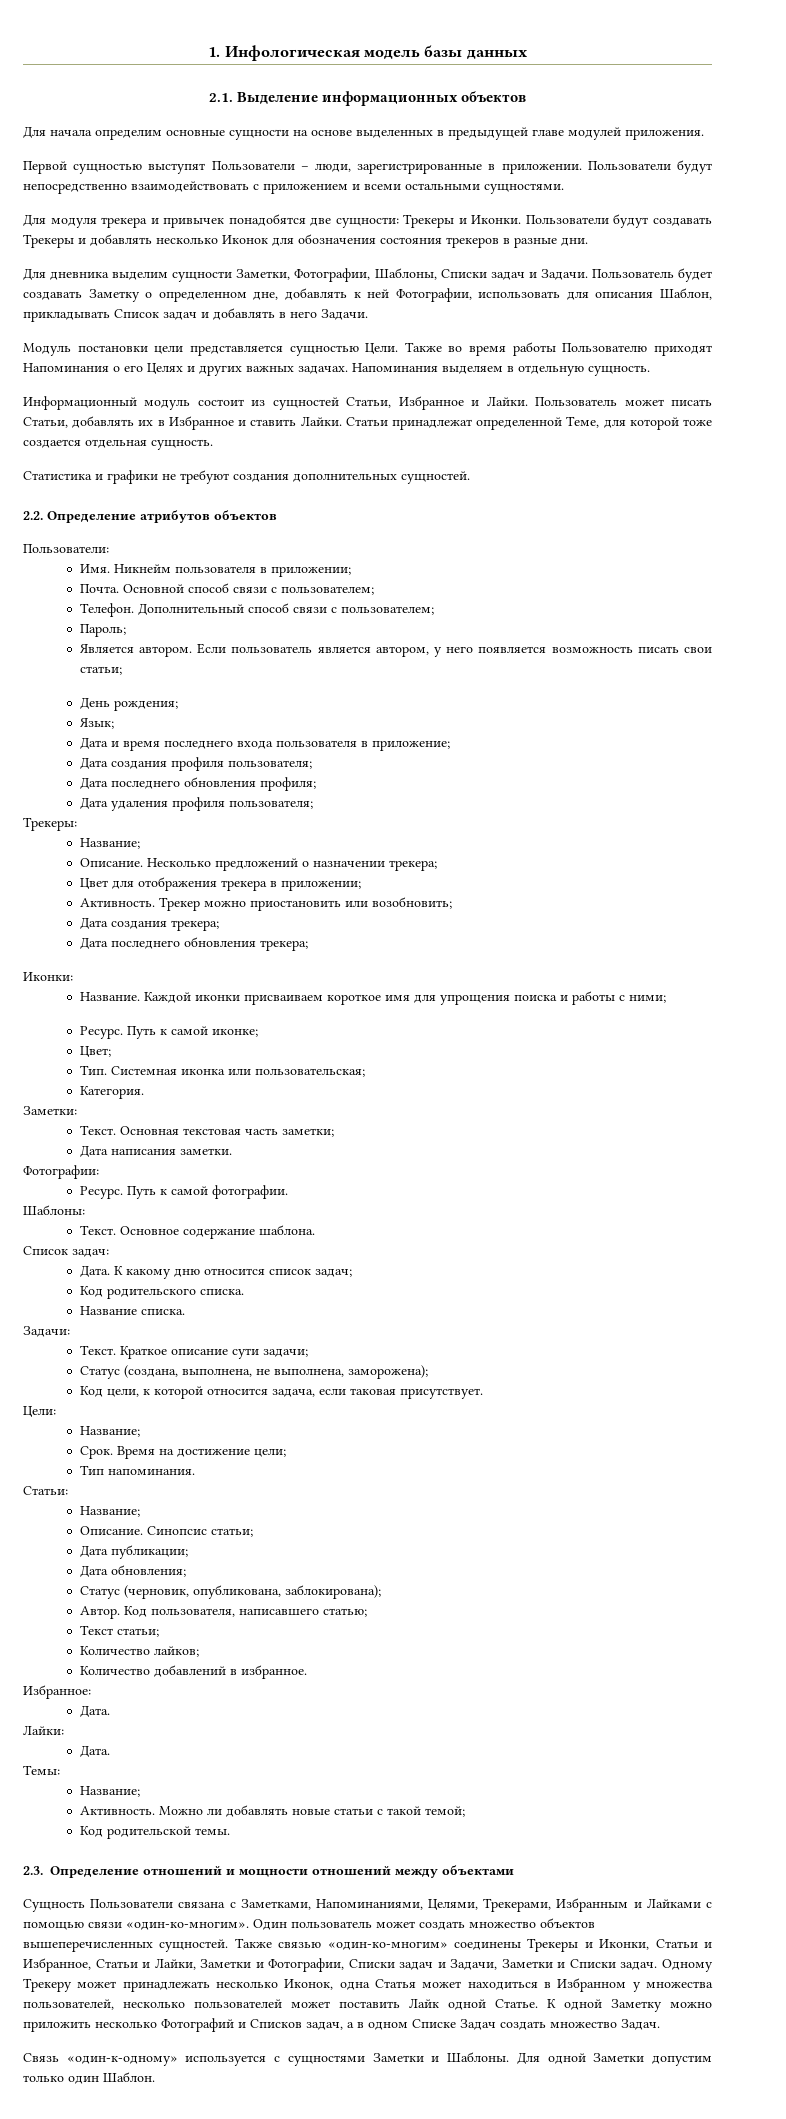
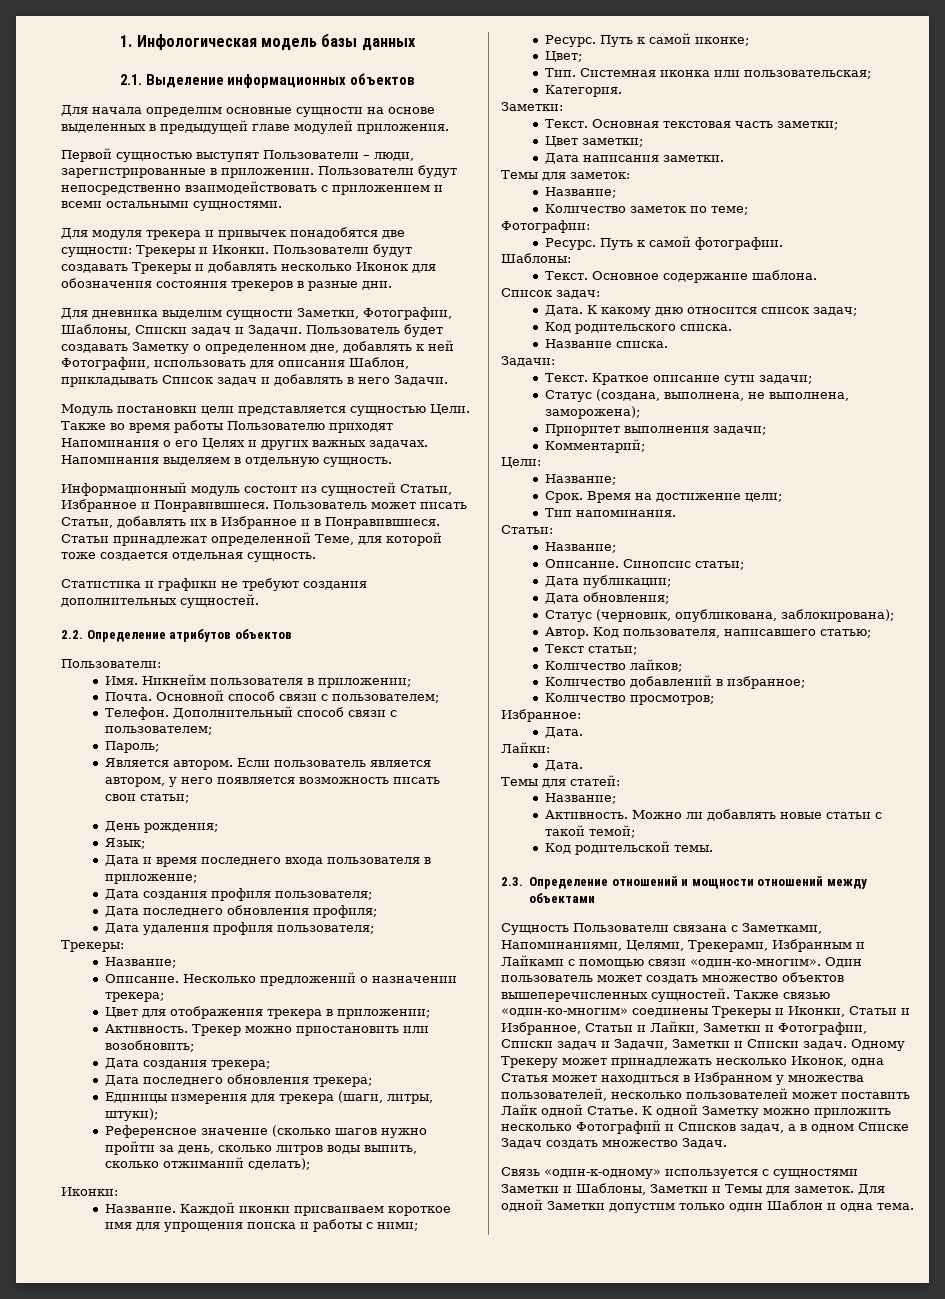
[486,396,528,406] Лайки. -> [154,500,269,512] Понравившиеся.
[250,416,342,426] ставить Лайки. -> [314,517,440,529] в Понравившиеся.
(308, 945) none -> [104,1091,433,1104] [104,1108,158,1121] [104,1125,427,1138] [104,1141,417,1155] [104,1157,310,1170] // Единицы измерения для трекера (шаги, литры, штуки); // Референсное значение (сколько шагов нужно пройти за день, сколько литров воды выпить, сколько отжиманий сделать);
(334, 1132) none -> [544,136,643,147] // Цвет заметки;
(232, 1151) none -> [501,170,630,181] [544,187,616,198] [544,204,748,215] // Темы для заметок: // Название; // Количество заметок по теме;
[79,1386,483,1399] Код цели, к которой относится задача, если таковая присутствует. -> [544,424,766,436] [544,439,645,453] Приоритет выполнения задачи; // Комментарий;
[240,1665,307,1679] избранное. -> [726,676,805,689] [544,693,714,705] избранное; // Количество просмотров;
[23,1765,60,1775] Темы: -> [501,775,620,788] Темы для статей:
[447,2052,510,2063] Шаблоны. -> [576,1183,854,1195] Шаблоны, Заметки и Темы для заметок.
[103,2072,155,2083] Шаблон. -> [767,1200,914,1212] Шаблон и одна тема.

